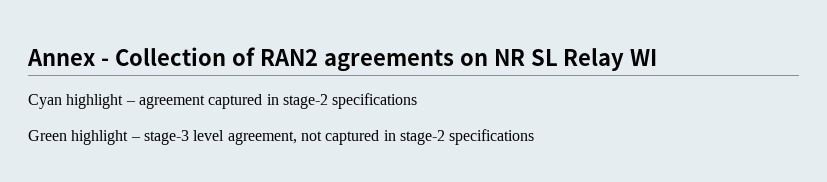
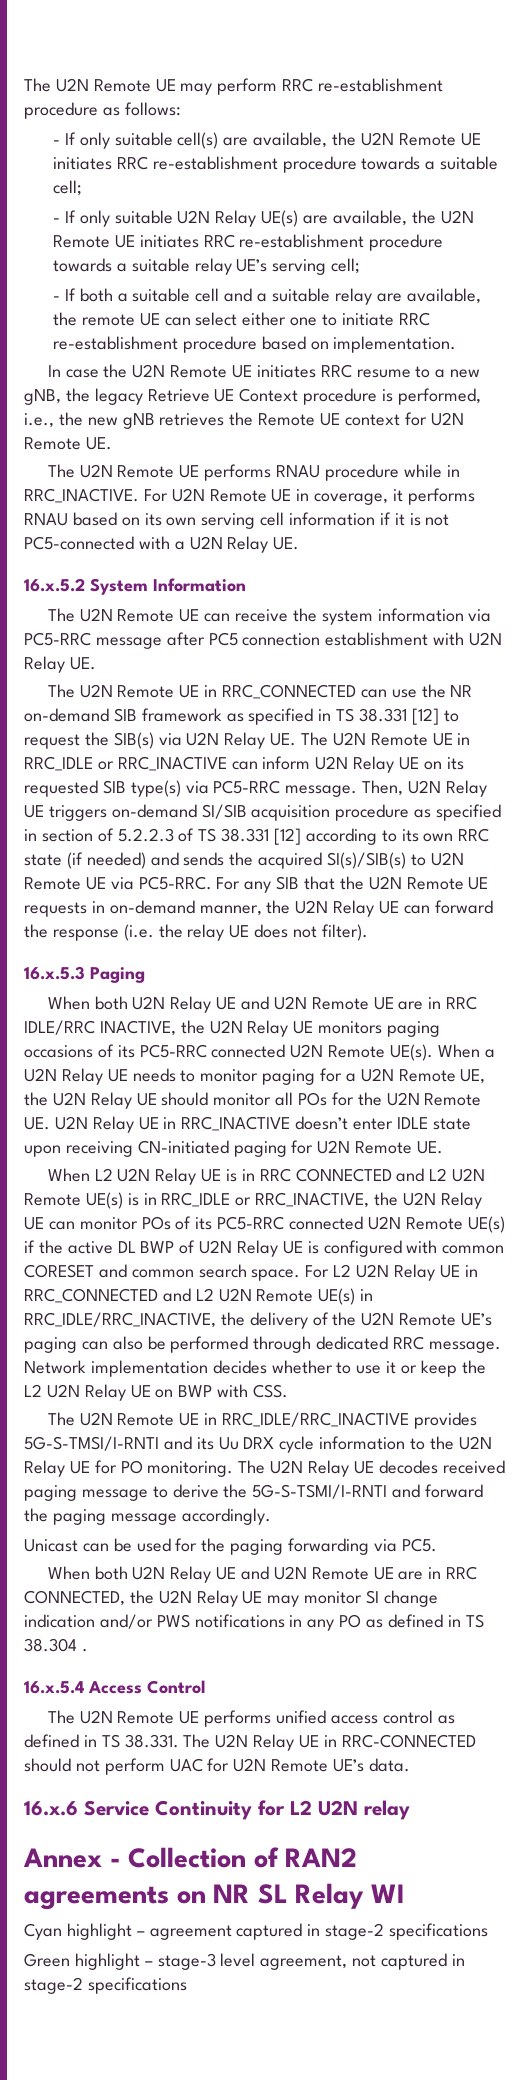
(27, 57) none -> [24,78,444,95] [24,102,181,119] [53,132,481,149] [53,156,499,173] [53,180,83,196] [53,210,474,227] [53,234,444,251] [53,258,361,275] [53,288,481,305] [53,312,430,326] [53,336,457,353] [47,364,481,378] [24,388,481,405] [24,412,464,429] [24,437,112,450] [47,464,460,481] [24,488,475,505] [24,512,450,529] [24,536,300,553] [24,578,246,595] [47,608,492,625] [24,632,503,649] [24,656,96,673] [47,684,473,699] [24,708,459,725] [24,732,471,749] [24,756,464,773] [24,780,487,797] [24,804,502,821] [24,828,490,845] [24,852,464,869] [24,876,489,893] [24,900,493,917] [24,924,368,941] [24,966,145,983] [47,996,478,1013] [24,1020,441,1037] [24,1044,495,1061] [24,1068,486,1085] [24,1092,482,1109] [24,1116,471,1133] [24,1140,444,1157] [47,1168,486,1185] [24,1192,482,1209] [24,1216,505,1233] [24,1240,505,1257] [24,1264,478,1281] [24,1288,374,1305] [24,1312,493,1329] [24,1336,501,1353] [24,1360,486,1377] [24,1384,289,1401] [47,1412,477,1429] [24,1436,492,1453] [24,1460,505,1477] [24,1484,484,1501] [24,1508,271,1525] [24,1538,437,1555] [47,1566,478,1583] [24,1590,438,1607] [24,1614,484,1631] [24,1638,88,1652] [24,1680,205,1694] [47,1710,455,1727] [24,1734,476,1751] [24,1758,410,1775] [24,1800,410,1820] The U2N Remote UE may perform RRC re-establishment procedure as follows: // - If only suitable cell(s) are available, the U2N Remote UE initiates RRC re-establishment procedure towards a suitable cell; // - If only suitable U2N Relay UE(s) are available, the U2N Remote UE initiates RRC re-establishment procedure towards a suitable relay UE’s serving cell; // - If both a suitable cell and a suitable relay are available, the remote UE can select either one to initiate RRC re-establishment procedure based on implementation. // In case the U2N Remote UE initiates RRC resume to a new gNB, the legacy Retrieve UE Context procedure is performed, i.e., the new gNB retrieves the Remote UE context for U2N Remote UE. // The U2N Remote UE performs RNAU procedure while in RRC_INACTIVE. For U2N Remote UE in coverage, it performs RNAU based on its own serving cell information if it is not PC5-connected with a U2N Relay UE. // 16.x.5.2 System Information // The U2N Remote UE can receive the system information via PC5-RRC message after PC5 connection establishment with U2N Relay UE. // The U2N Remote UE in RRC_CONNECTED can use the NR on-demand SIB framework as specified in TS 38.331 [12] to request the SIB(s) via U2N Relay UE. The U2N Remote UE in RRC_IDLE or RRC_INACTIVE can inform U2N Relay UE on its requested SIB type(s) via PC5-RRC message. Then, U2N Relay UE triggers on-demand SI/SIB acquisition procedure as specified in section of 5.2.2.3 of TS 38.331 [12] according to its own RRC state (if needed) and sends the acquired SI(s)/SIB(s) to U2N Remote UE via PC5-RRC. For any SIB that the U2N Remote UE requests in on-demand manner, the U2N Relay UE can forward the response (i.e. the relay UE does not filter). // 16.x.5.3 Paging // When both U2N Relay UE and U2N Remote UE are in RRC IDLE/RRC INACTIVE, the U2N Relay UE monitors paging occasions of its PC5-RRC connected U2N Remote UE(s). When a U2N Relay UE needs to monitor paging for a U2N Remote UE, the U2N Relay UE should monitor all POs for the U2N Remote UE. U2N Relay UE in RRC_INACTIVE doesn’t enter IDLE state upon receiving CN-initiated paging for U2N Remote UE. // When L2 U2N Relay UE is in RRC CONNECTED and L2 U2N Remote UE(s) is in RRC_IDLE or RRC_INACTIVE, the U2N Relay UE can monitor POs of its PC5-RRC connected U2N Remote UE(s) if the active DL BWP of U2N Relay UE is configured with common CORESET and common search space. For L2 U2N Relay UE in RRC_CONNECTED and L2 U2N Remote UE(s) in RRC_IDLE/RRC_INACTIVE, the delivery of the U2N Remote UE’s paging can also be performed through dedicated RRC message. Network implementation decides whether to use it or keep the L2 U2N Relay UE on BWP with CSS. // The U2N Remote UE in RRC_IDLE/RRC_INACTIVE provides 5G-S-TMSI/I-RNTI and its Uu DRX cycle information to the U2N Relay UE for PO monitoring. The U2N Relay UE decodes received paging message to derive the 5G-S-TSMI/I-RNTI and forward the paging message accordingly. // Unicast can be used for the paging forwarding via PC5. // When both U2N Relay UE and U2N Remote UE are in RRC CONNECTED, the U2N Relay UE may monitor SI change indication and/or PWS notifications in any PO as defined in TS 38.304 . // 16.x.5.4 Access Control // The U2N Remote UE performs unified access control as defined in TS 38.331. The U2N Relay UE in RRC-CONNECTED should not perform UAC for U2N Remote UE’s data. // 16.x.6 Service Continuity for L2 U2N relay //

